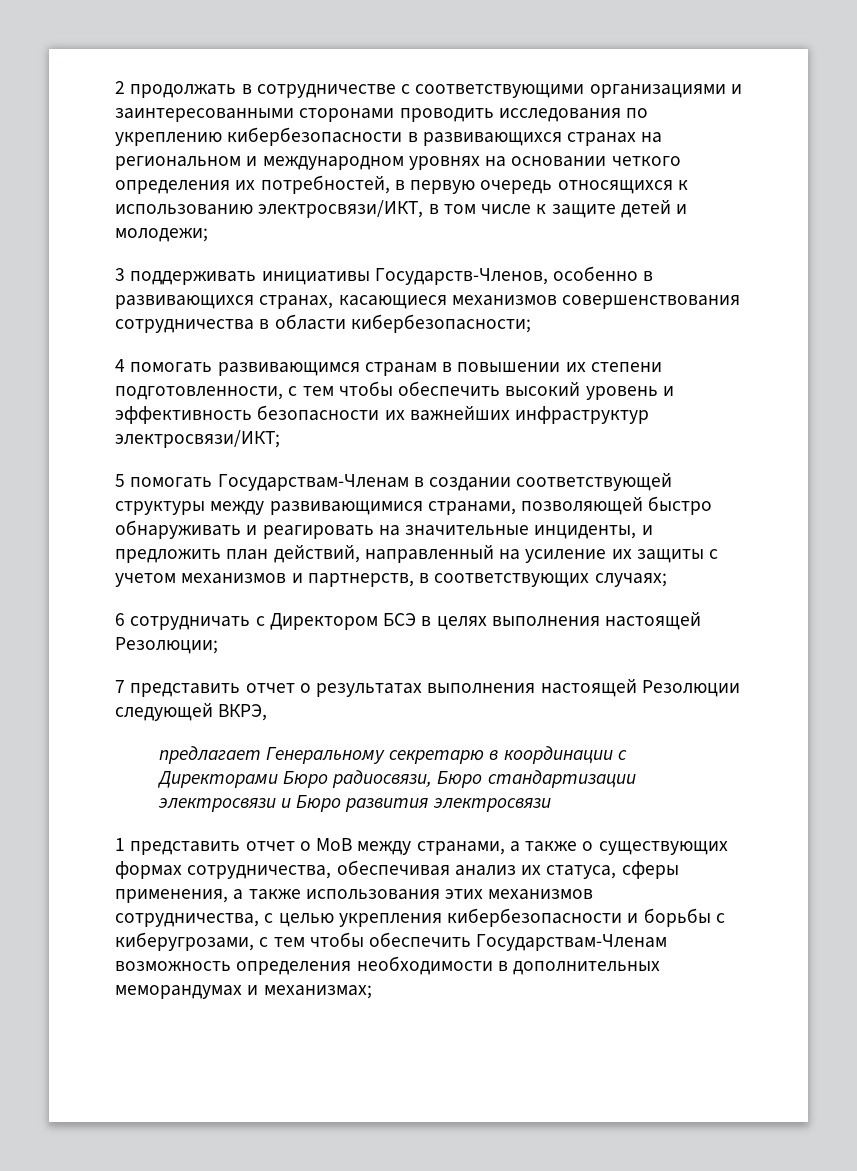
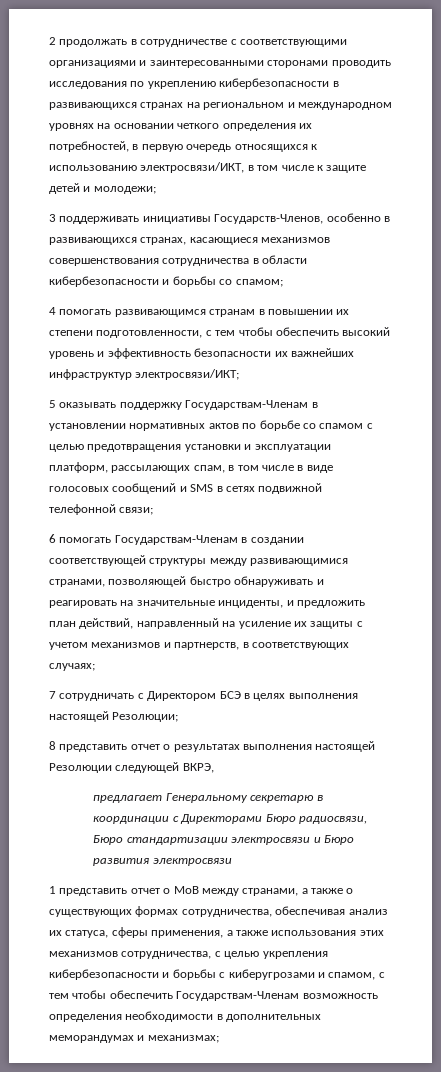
[350,314,531,333] кибербезопасности; -> [49,276,283,287] кибербезопасности и борьбы со спамом;
(125, 480) none -> [59,400,318,410] [49,420,373,431] [49,444,331,452] [49,462,333,473] [49,483,323,494] [49,504,154,515] [49,534,56,543] оказывать поддержку Государствам-Членам в установлении нормативных актов по борьбе со спамом с целью предотвращения установки и эксплуатации платформ, рассылающих спам, в том числе в виде голосовых сообщений и SMS в сетях подвижной телефонной связи; // 6
[115,613,125,626] 6 -> [49,691,56,699] 7
[115,680,125,693] 7 -> [49,741,56,750] 8
[115,932,254,951] киберугрозами, -> [228,969,376,980] киберугрозами и спамом,

